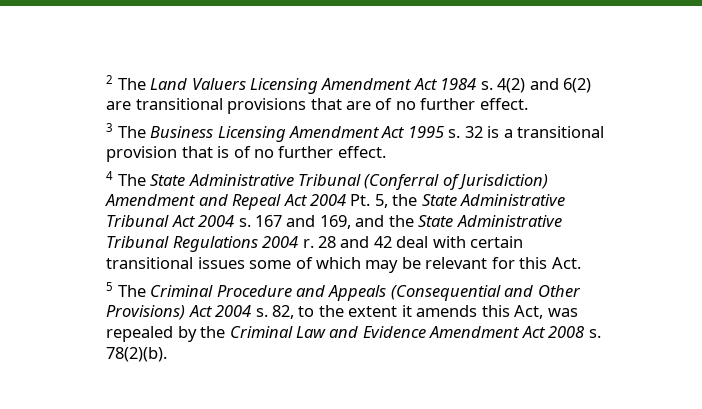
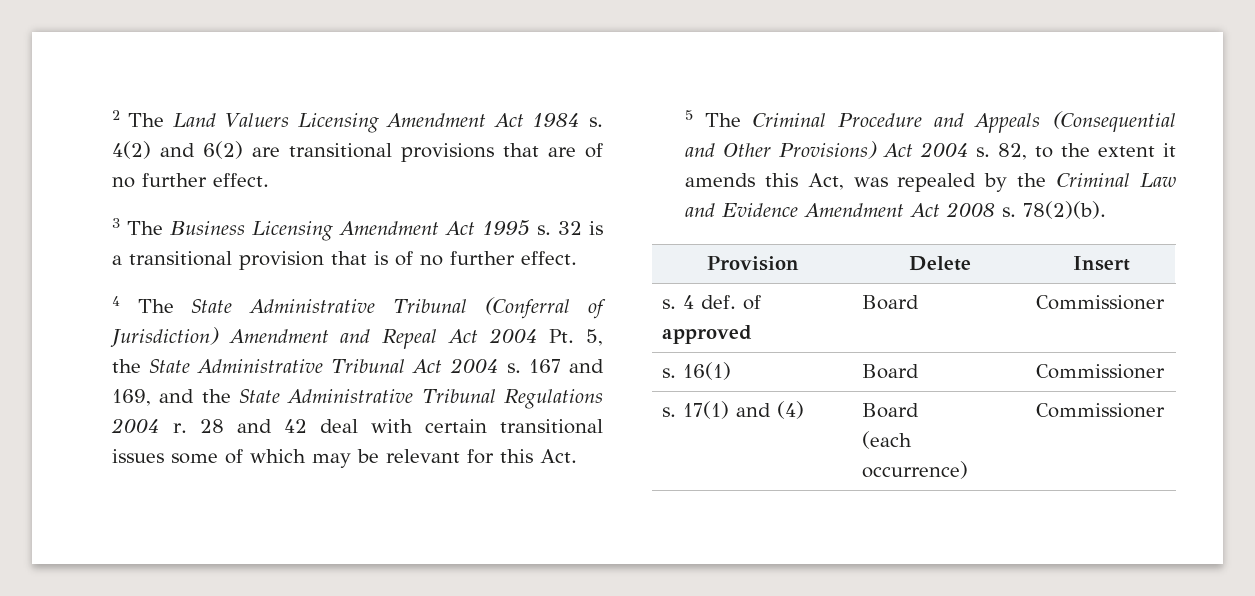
(168, 354) none -> [706,256,799,271] [908,256,971,271] [1072,256,1130,271] [661,295,761,310] [661,325,752,344] [861,295,919,310] [1035,295,1165,310] [661,362,731,380] [861,364,919,379] [1035,364,1165,379] [661,401,804,419] [861,403,919,418] [861,431,912,449] [861,461,968,479] [1035,403,1165,418] // Provision | Delete | Insert // s. 4 def. of approved | Board | Commissioner // s. 16(1) | Board | Commissioner // s. 17(1) and (4) | Board // (each occurrence) | Commissioner

